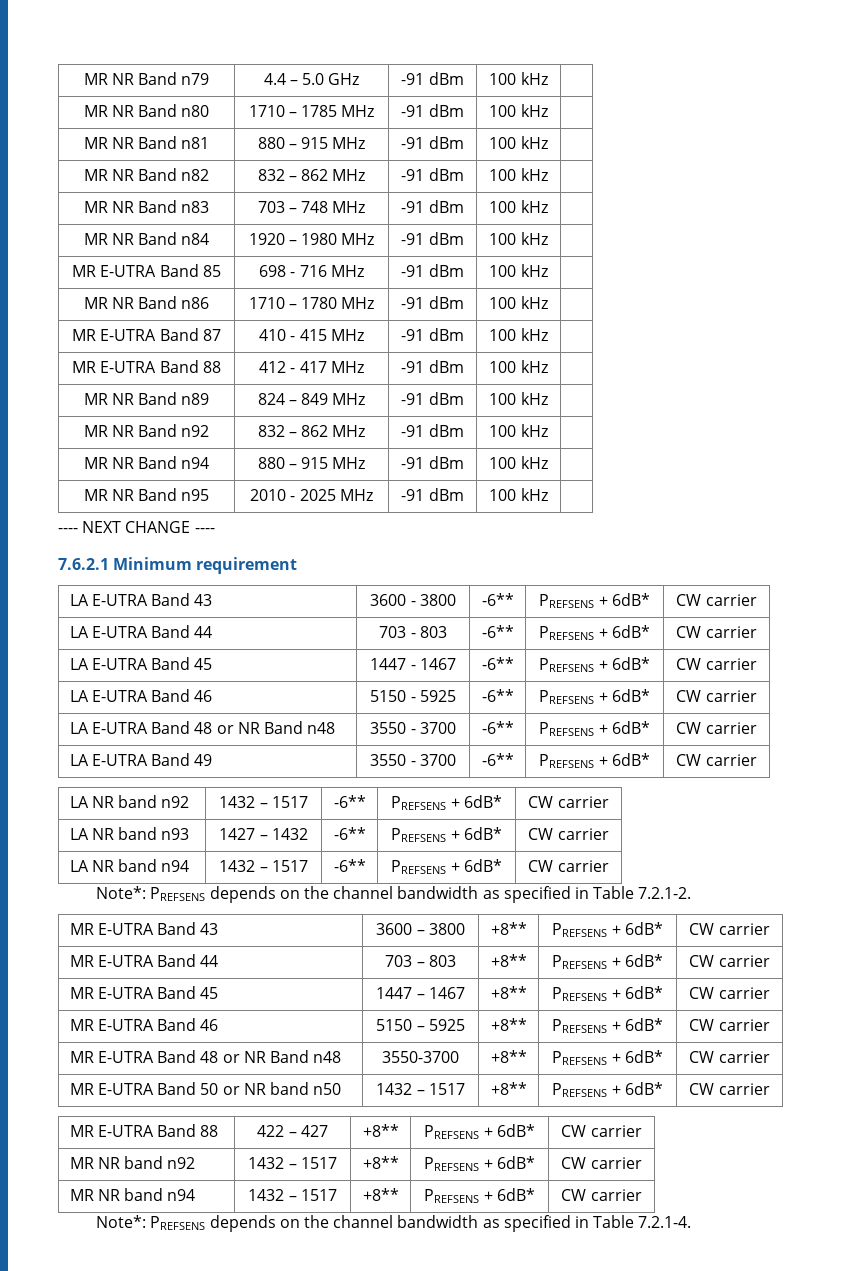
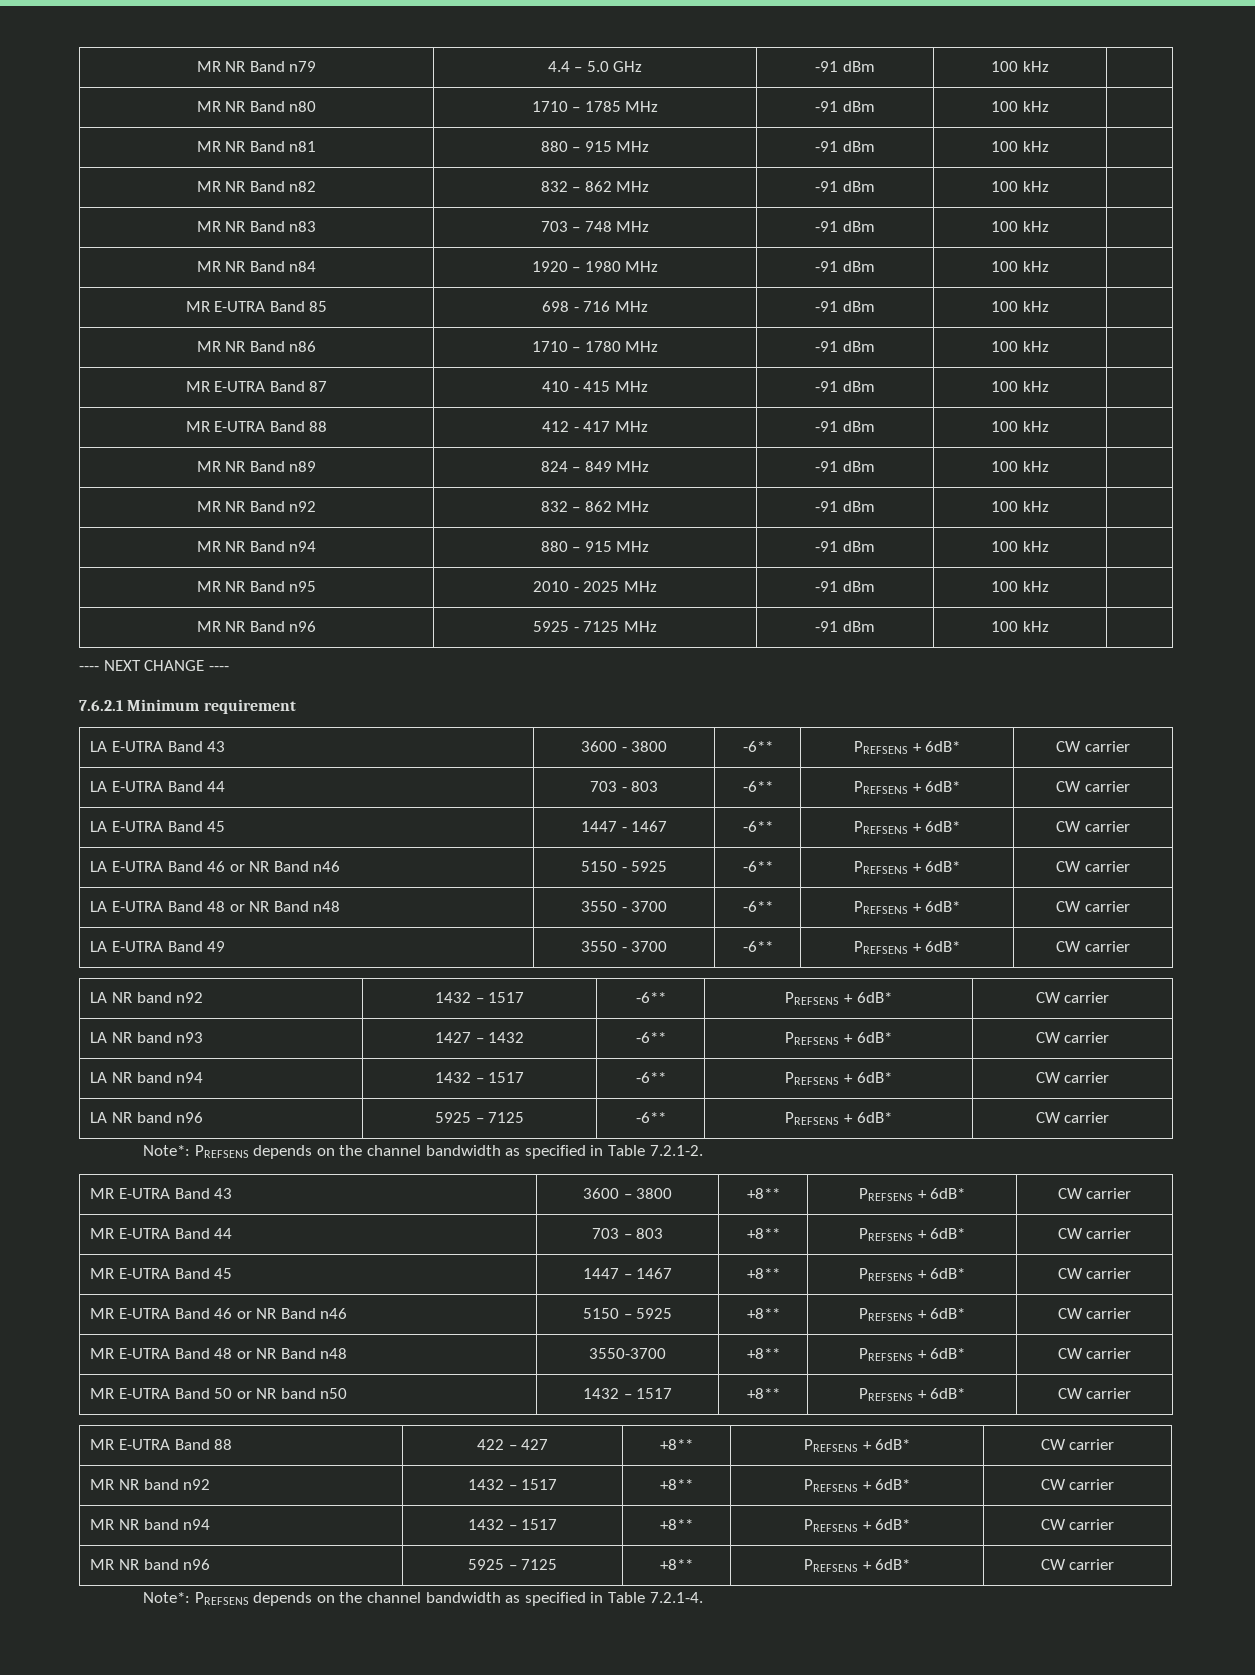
(548, 494) none -> [196,621,317,632] [533,621,657,632] [815,621,875,632] [991,621,1049,632] // MR NR Band n96 | 5925 - 7125 MHz | -91 dBm | 100 kHz |
(213, 696) none -> [229,861,341,872] or NR Band n46
(609, 866) none -> [90,1112,204,1123] [434,1112,525,1123] [635,1112,666,1123] [785,1112,892,1125] [1035,1112,1110,1123] // LA NR band n96 | 5925 – 7125 | -6** | PREFSENS + 6dB* | CW carrier
(219, 1025) none -> [236,1308,348,1319] or NR Band n46
(642, 1195) none -> [90,1559,211,1570] [467,1559,558,1570] [660,1559,693,1570] [803,1559,911,1572] [1040,1559,1115,1570] // MR NR band n96 | 5925 – 7125 | +8** | PREFSENS + 6dB* | CW carrier

